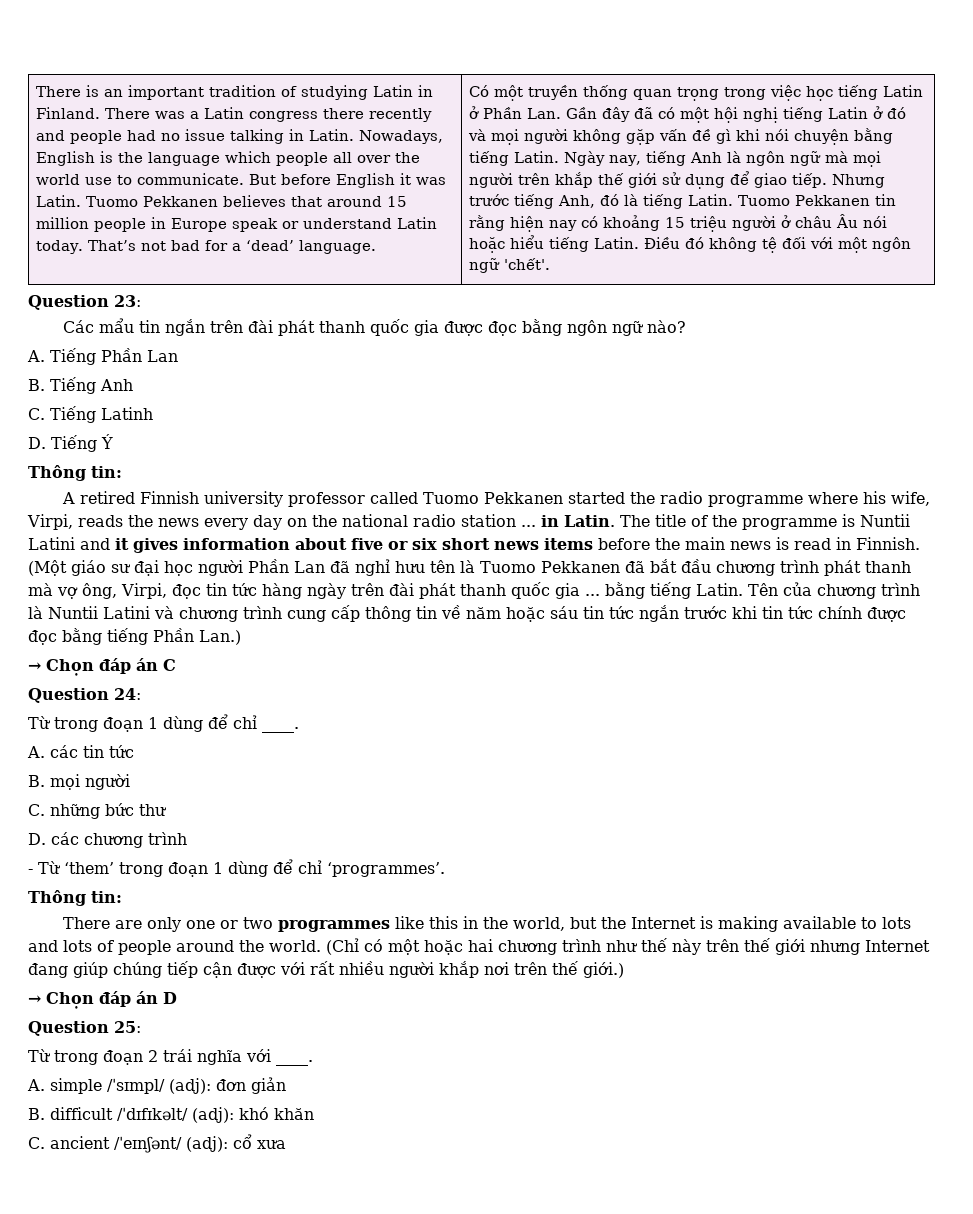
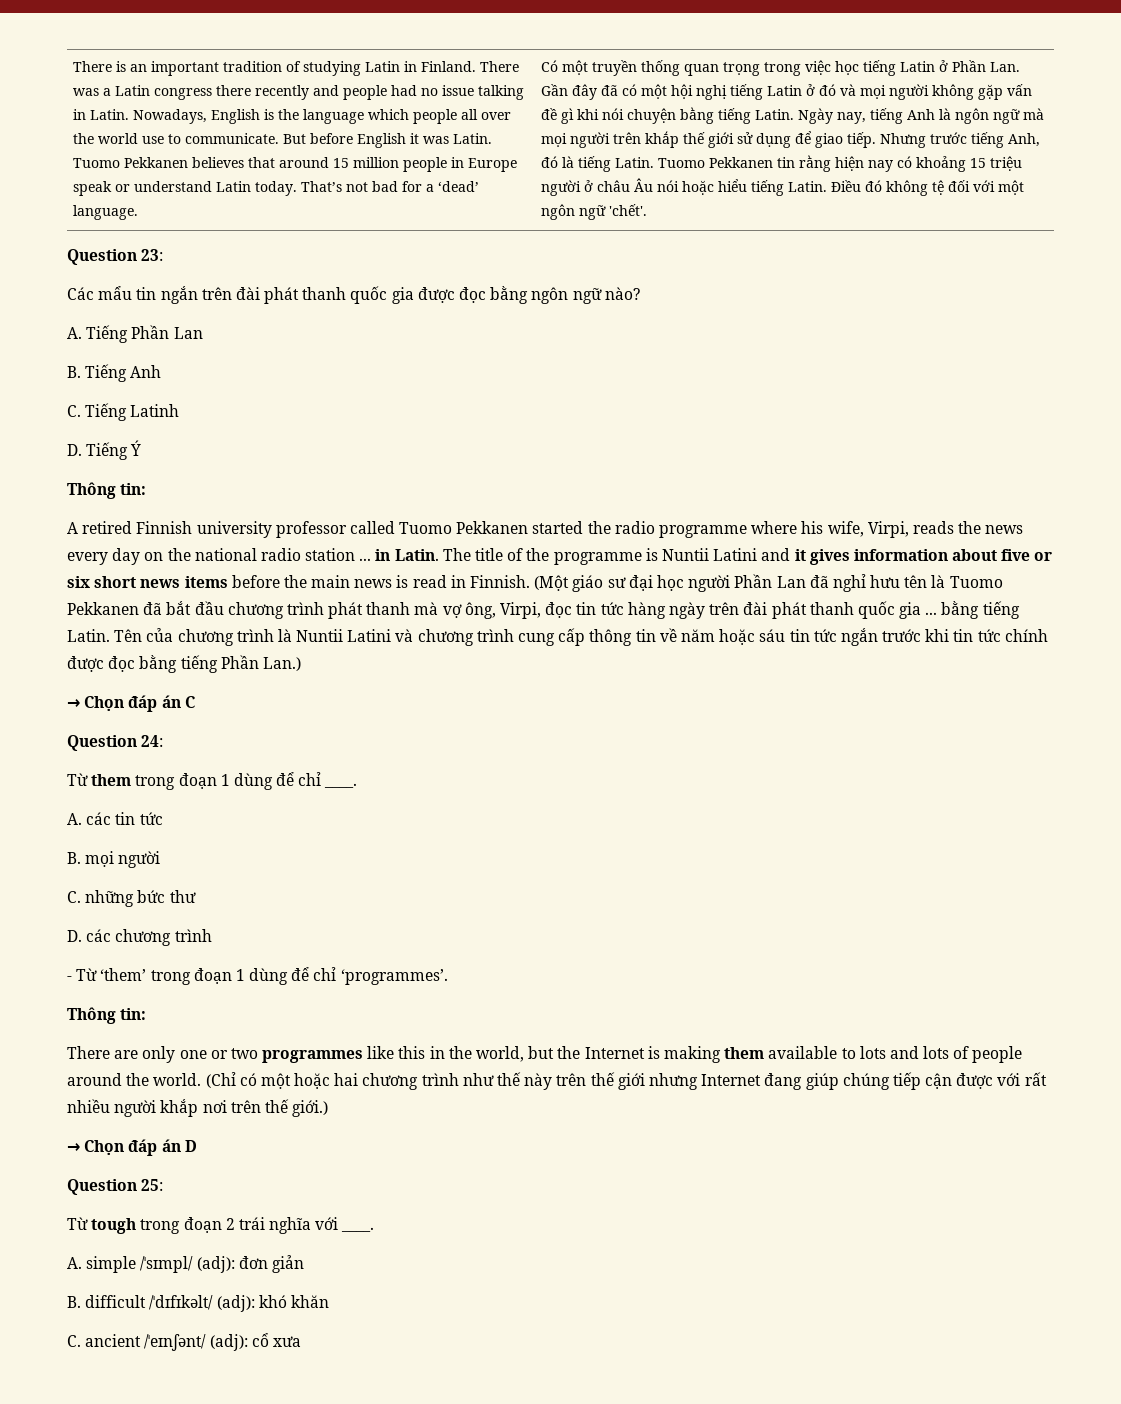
(51, 722) none -> [91,774,132,786] them
(779, 924) none -> [724,1047,765,1059] them
(51, 1055) none -> [91,1218,137,1234] tough

